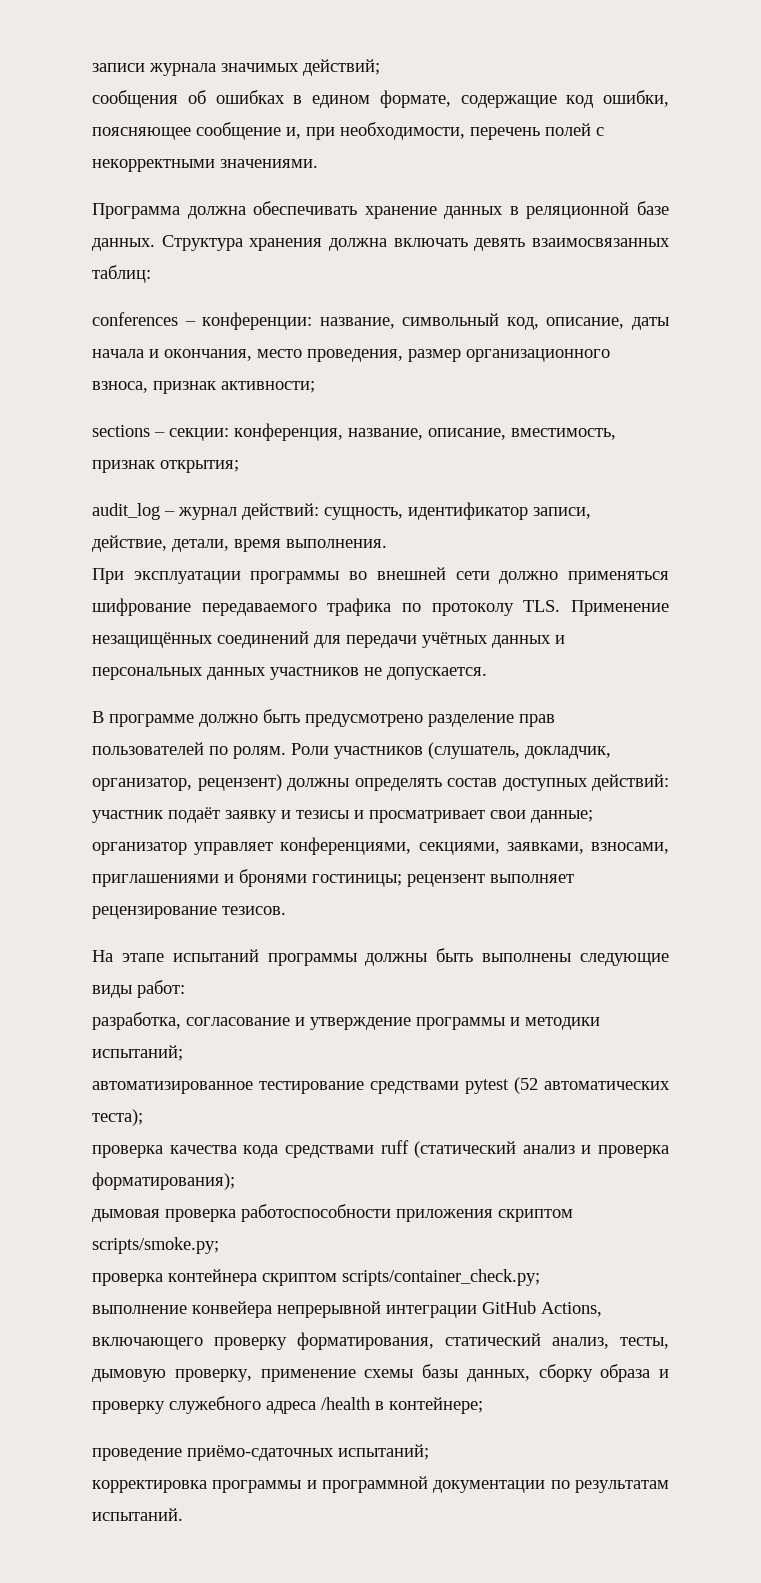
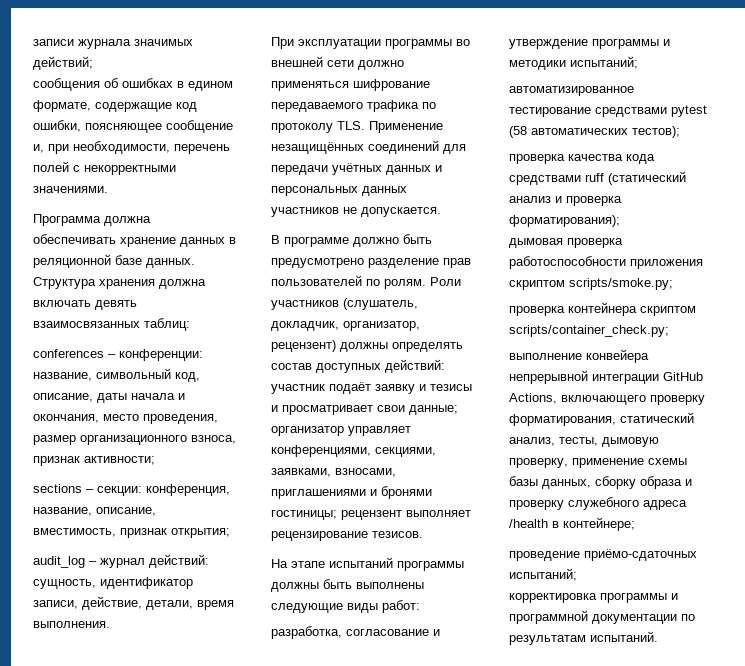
[514,1077,670,1094] [92,1109,143,1126] (52 автоматических теста); -> [509,126,680,138] (58 автоматических тестов);

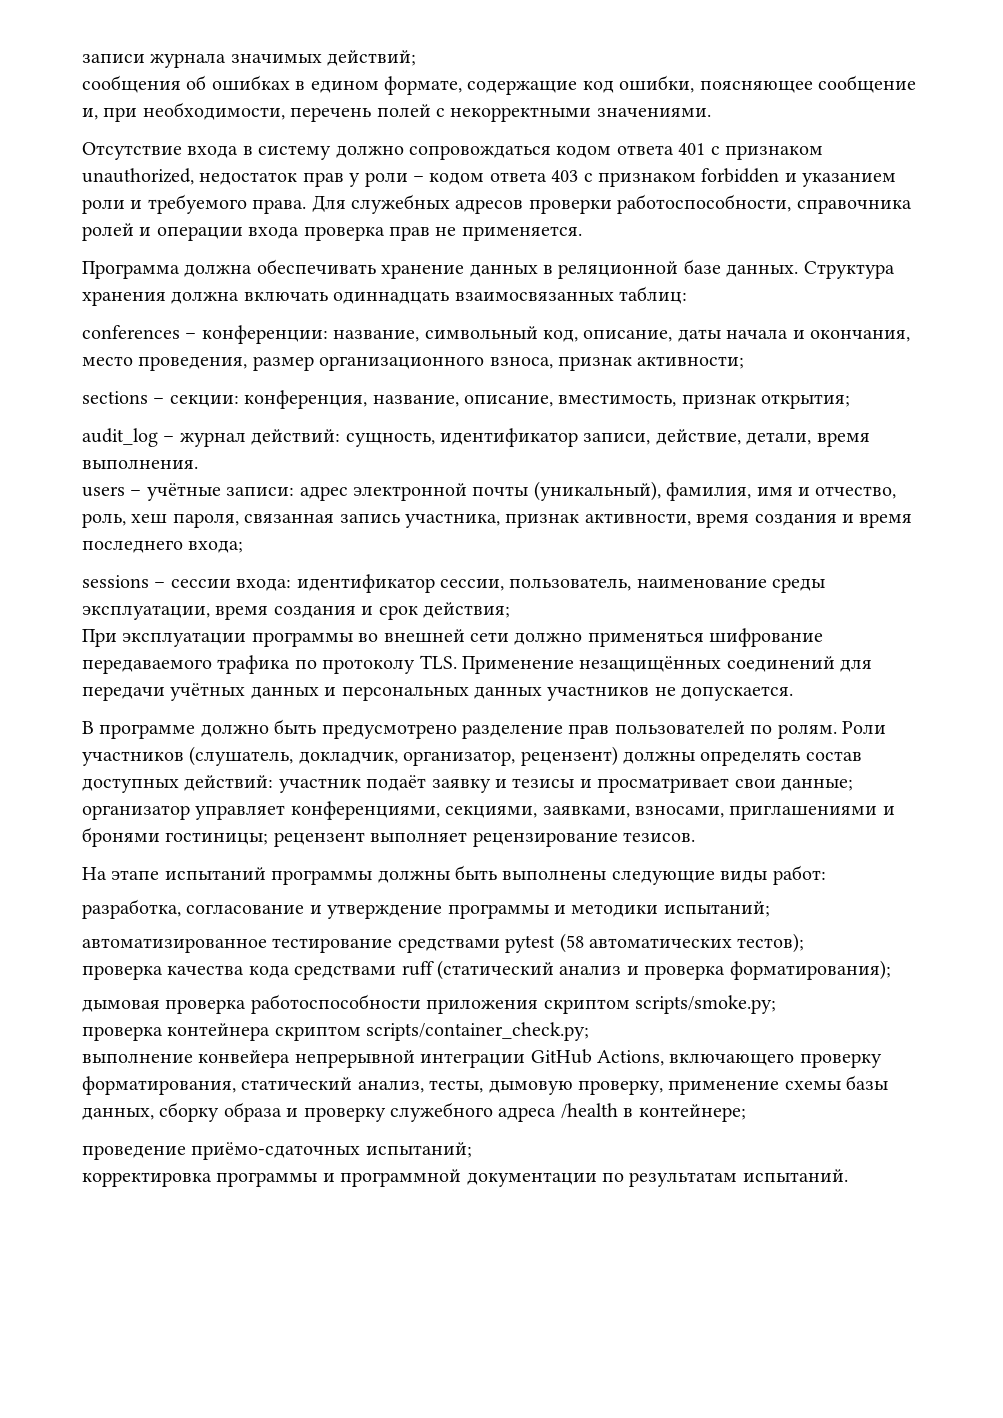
(108, 189) none -> [82,142,823,160] [82,168,897,187] [82,194,912,214] [82,223,582,241] // Отсутствие входа в систему должно сопровождаться кодом ответа 401 с признаком unauthorized, недостаток прав у роли – кодом ответа 403 с признаком forbidden и указанием роли и требуемого права. Для служебных адресов проверки работоспособности, справочника ролей и операции входа проверка прав не применяется.
[95,300,137,310] девять -> [333,291,450,304] одиннадцать
(110, 624) none -> [82,481,897,501] [82,513,913,528] [82,540,244,553] [82,574,826,593] [82,602,510,620] // users – учётные записи: адрес электронной почты (уникальный), фамилия, имя и отчество, роль, хеш пароля, связанная запись участника, признак активности, время создания и время последнего входа; // sessions – сессии входа: идентификатор сессии, пользователь, наименование среды эксплуатации, время создания и срок действия;

